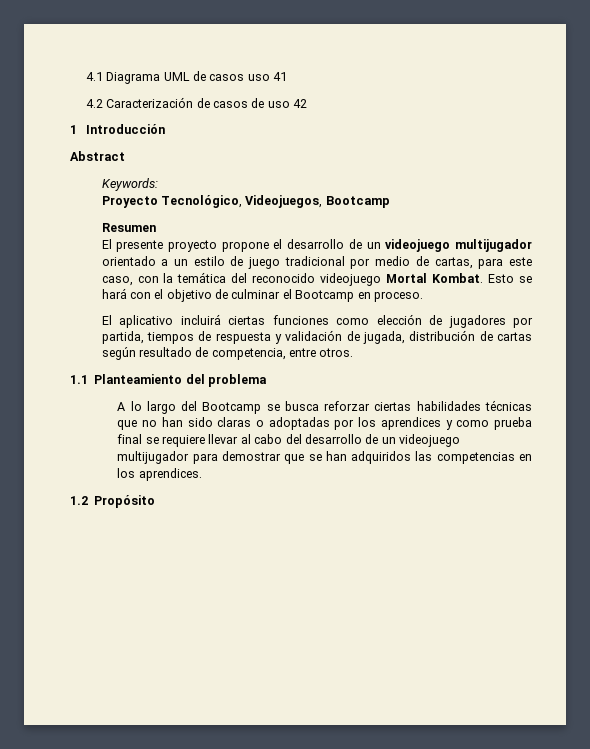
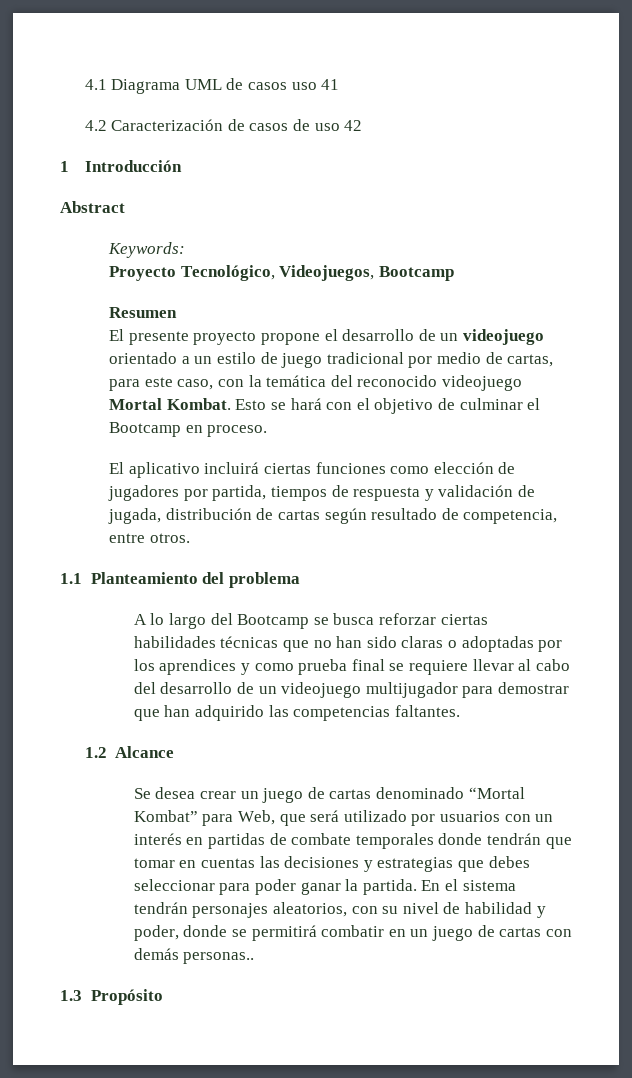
[455,239,532,252] multijugador -> (544, 337) none
[308,451,532,464] [117,468,202,481] [70,496,88,505] se han adquiridos las competencias en los aprendices. // 1.2 -> [164,705,460,721] [84,746,175,758] [133,787,525,803] [133,810,554,826] [133,833,572,849] [133,856,530,872] [133,879,516,895] [133,902,546,918] [133,925,572,941] [133,948,255,964] [60,990,82,1001] han adquirido las competencias faltantes. // 1.2 Alcance // Se desea crear un juego de cartas denominado “Mortal Kombat” para Web, que será utilizado por usuarios con un interés en partidas de combate temporales donde tendrán que tomar en cuentas las decisiones y estrategias que debes seleccionar para poder ganar la partida. En el sistema tendrán personajes aleatorios, con su nivel de habilidad y poder, donde se permitirá combatir en un juego de cartas con demás personas.. // 1.3

